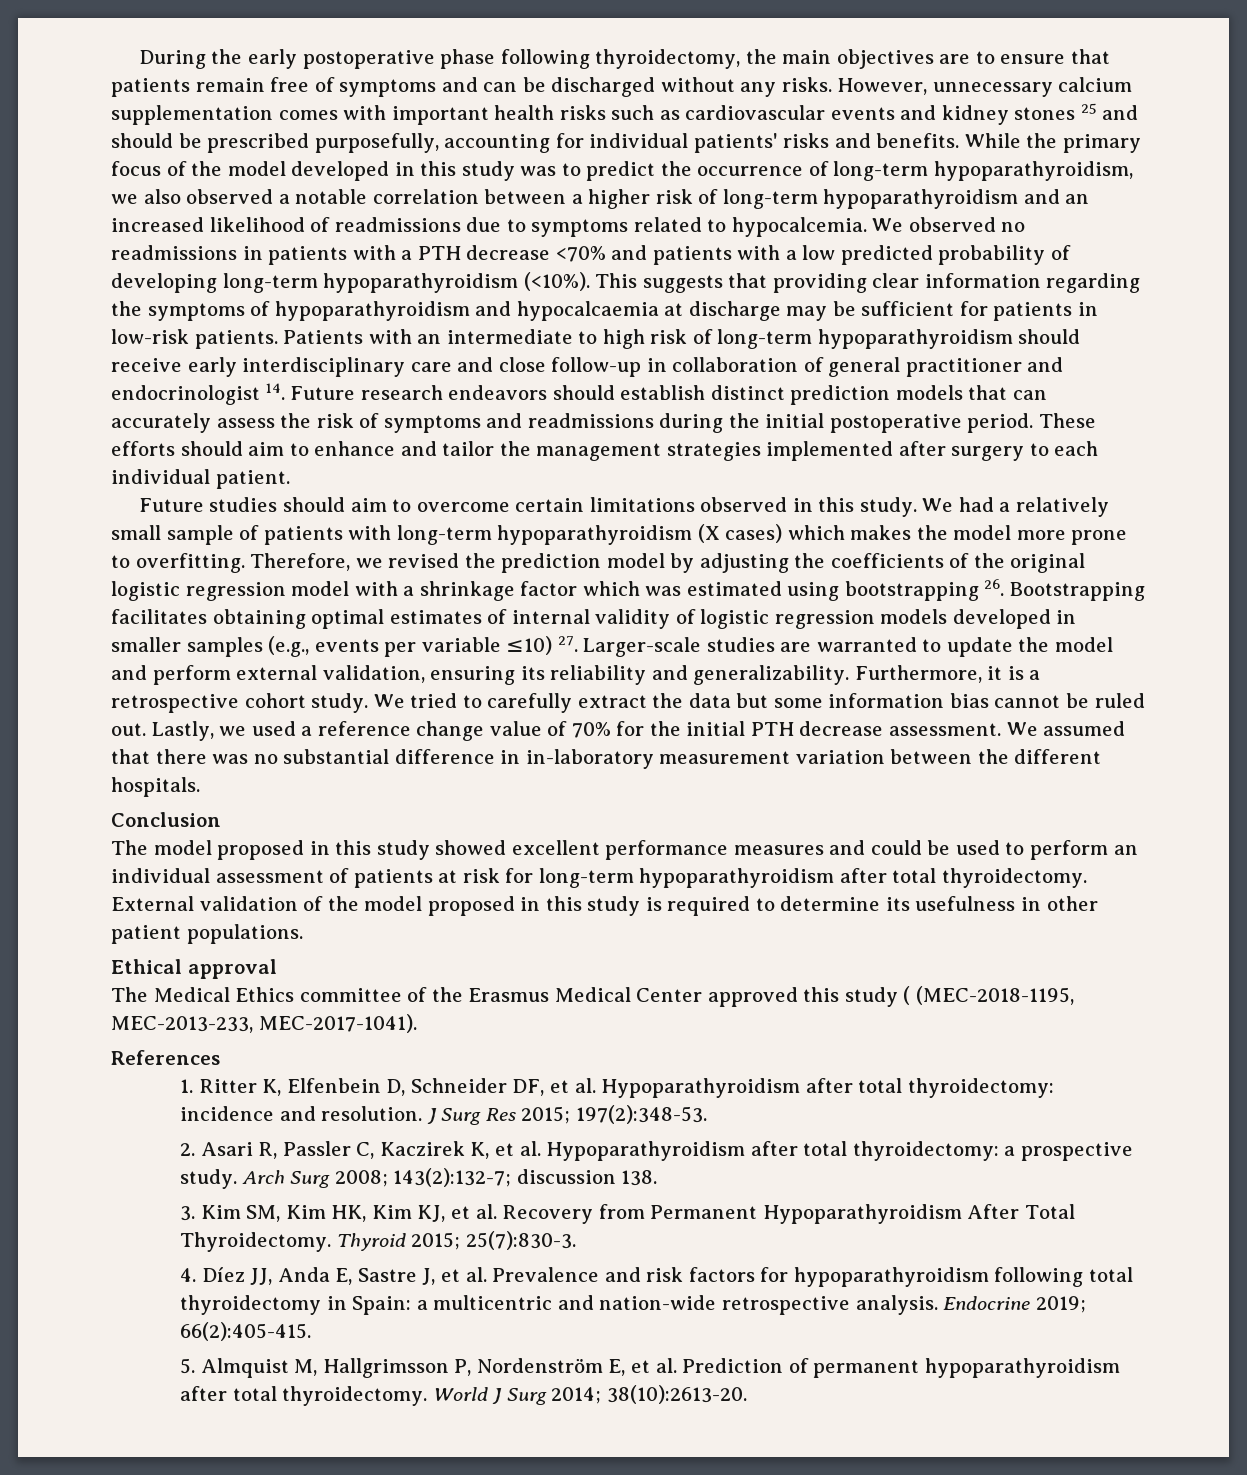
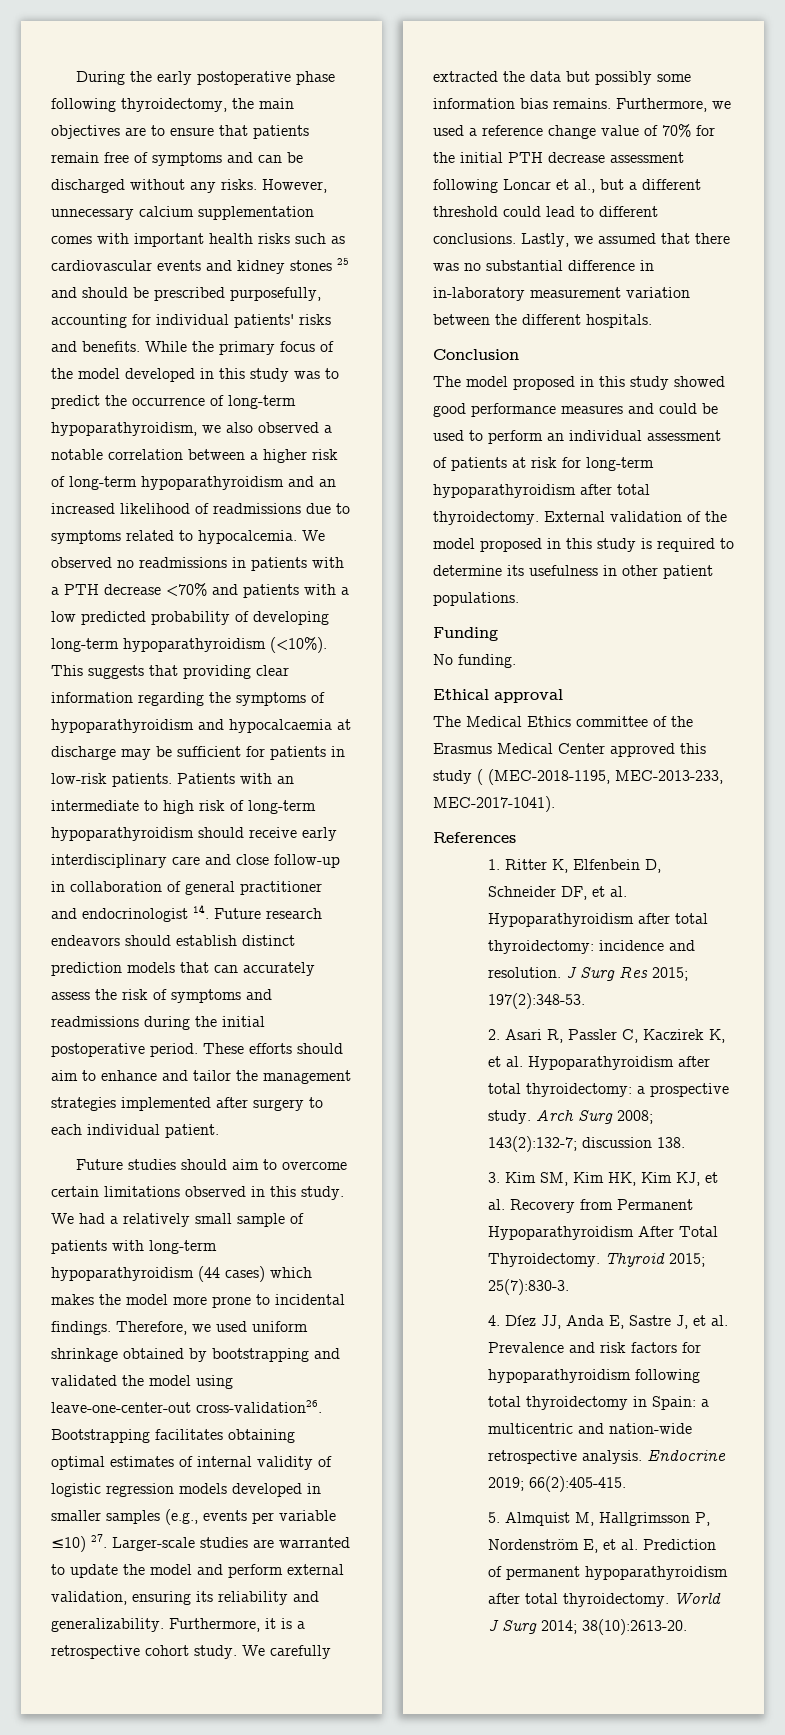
[697,524,720,543] (X -> [198,1266,220,1282] (44
[135,553,1086,573] [111,579,1005,601] overfitting. Therefore, we revised the prediction model by adjusting the coefficients of the original logistic regression model with a shrinkage factor which was estimated using bootstrapping 26. -> [275,1294,345,1305] [51,1321,308,1335] [51,1348,340,1362] [51,1375,233,1389] [51,1400,322,1413] incidental findings. Therefore, we used uniform shrinkage obtained by bootstrapping and validated the model using leave-one-center-out cross-validation26.
[410,693,647,713] tried to carefully extract -> [270,1645,331,1659] [433,71,498,82] carefully extracted
(769, 700) none -> [595,71,652,85] possibly
[994,693,1145,708] [111,721,214,741] cannot be ruled out. Lastly, -> [553,98,707,112] remains. Furthermore,
[889,722,1038,736] assessment. We -> [610,152,684,163] [433,179,701,193] [433,206,658,217] [433,233,593,247] assessment following Loncar et al., but a different threshold could lead to different conclusions. Lastly, we
[511,840,600,855] excellent -> [433,403,466,417] good
(303, 934) none -> [433,627,498,641] [433,654,516,668] // Funding // No funding.

